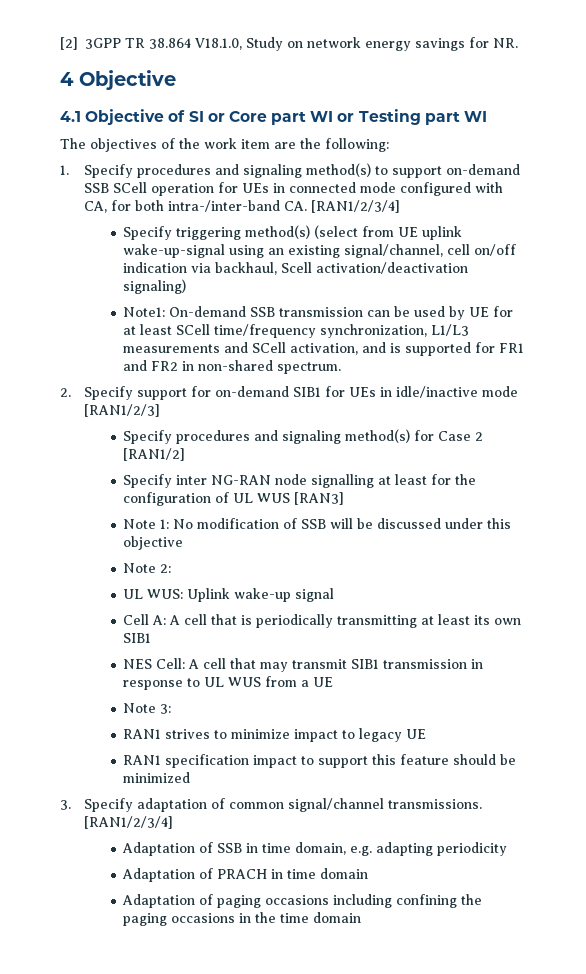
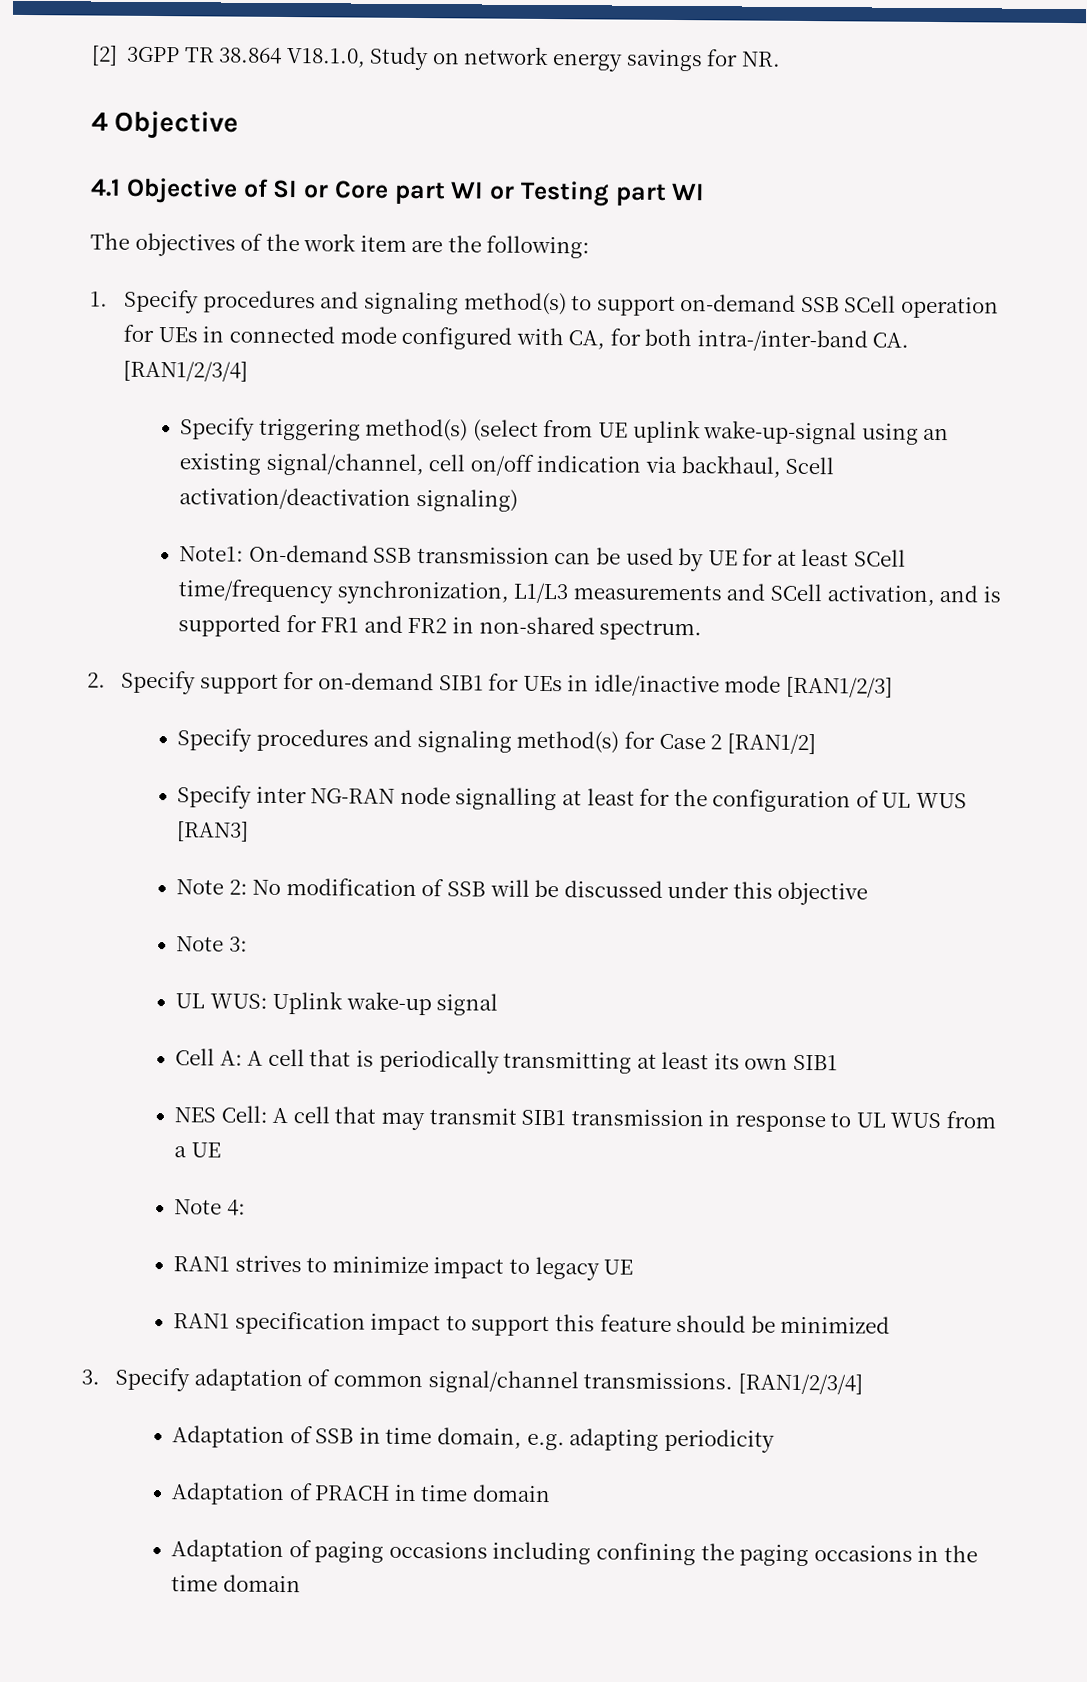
[160,519,170,529] 1: -> [228,879,248,895] 2:
[160,564,172,573] 2: -> [228,936,248,952] 3:
[160,704,172,714] 3: -> [226,1199,246,1216] 4:

